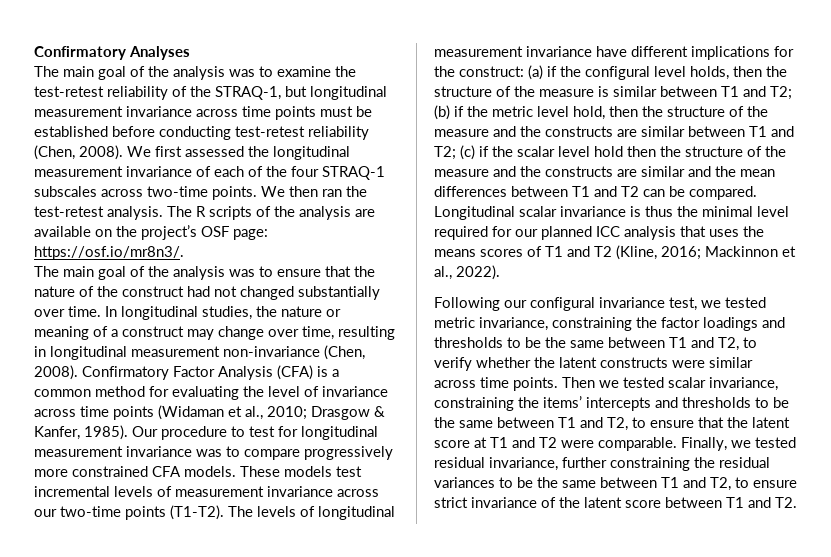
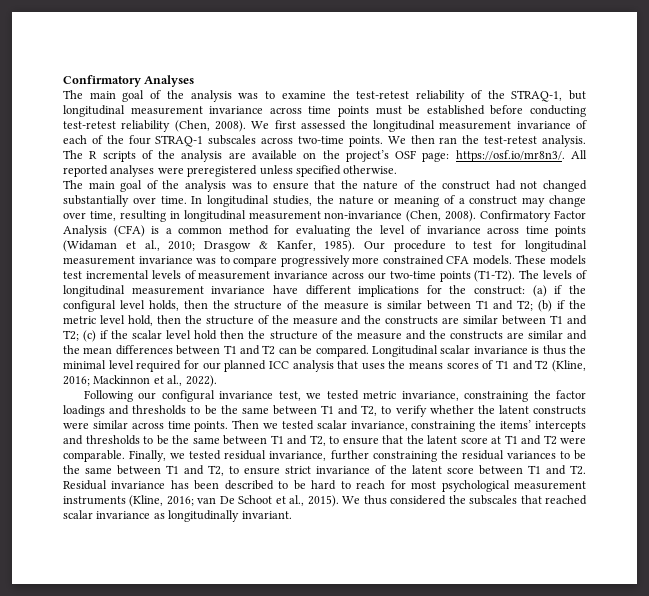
(184, 253) none -> [571,150,587,159] [63,165,398,177] All reported analyses were preregistered unless specified otherwise.
(797, 502) none -> [63,480,586,492] [63,495,587,507] [63,510,292,522] Residual invariance has been described to be hard to reach for most psychological measurement instruments (Kline, 2016; van De Schoot et al., 2015). We thus considered the subscales that reached scalar invariance as longitudinally invariant.

